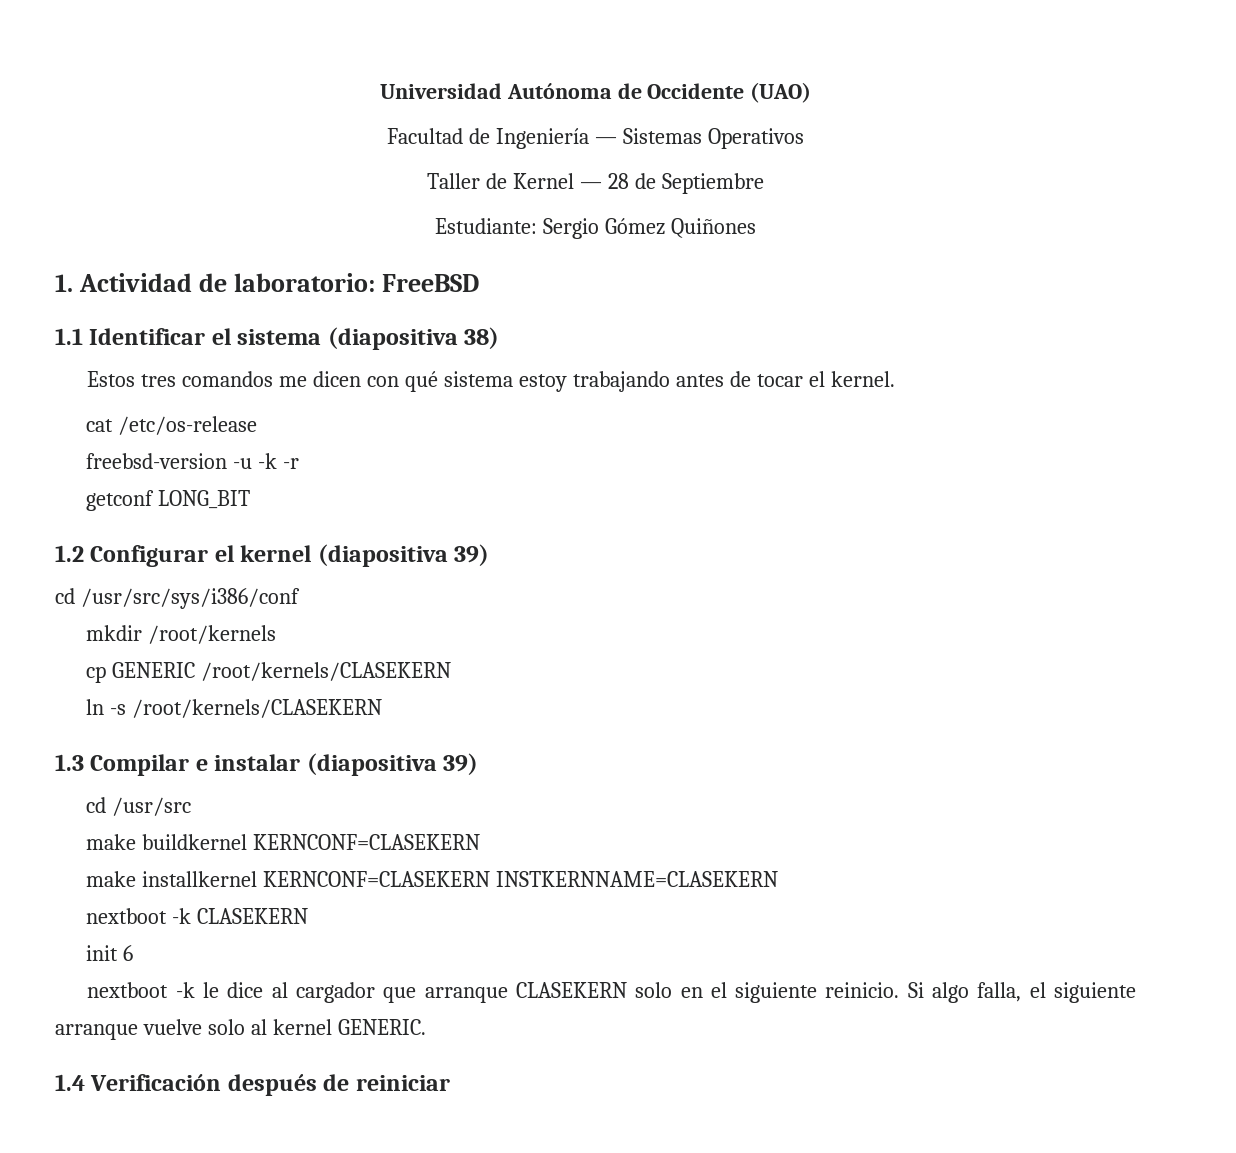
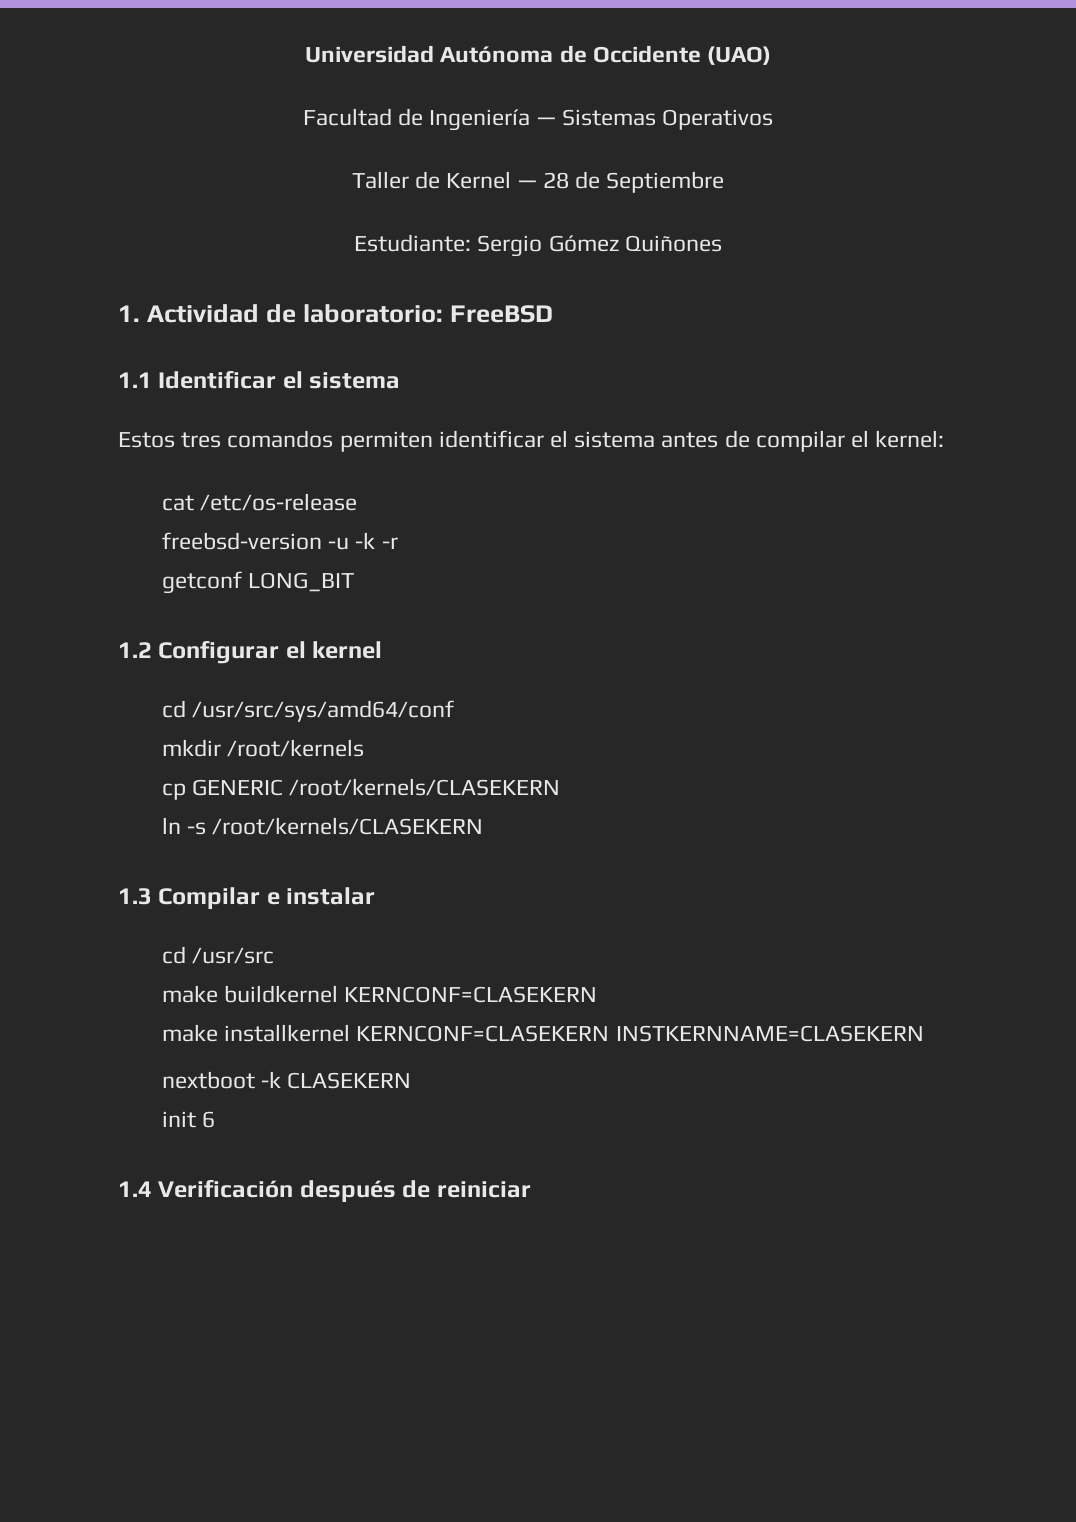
[327,327,500,350] (diapositiva 38) -> (401, 380) none
[279,371,895,392] me dicen con qué sistema estoy trabajando antes de tocar el kernel. -> [339,430,945,452] permiten identificar el sistema antes de compilar el kernel:
[317,544,490,567] [55,588,300,609] (diapositiva 39) // cd /usr/src/sys/i386/conf -> [161,700,455,722] // cd /usr/src/sys/amd64/conf
[306,753,479,776] (diapositiva 39) -> (376, 896) none
[87,982,1137,1003] [55,1019,426,1040] // nextboot -k le dice al cargador que arranque CLASEKERN solo en el siguiente reinicio. Si algo falla, el siguiente arranque vuelve solo al kernel GENERIC. -> (216, 1119) none

